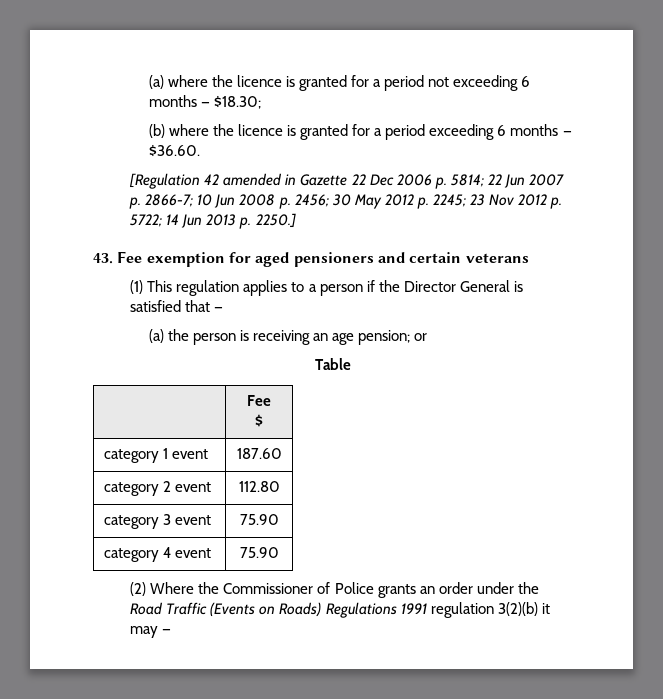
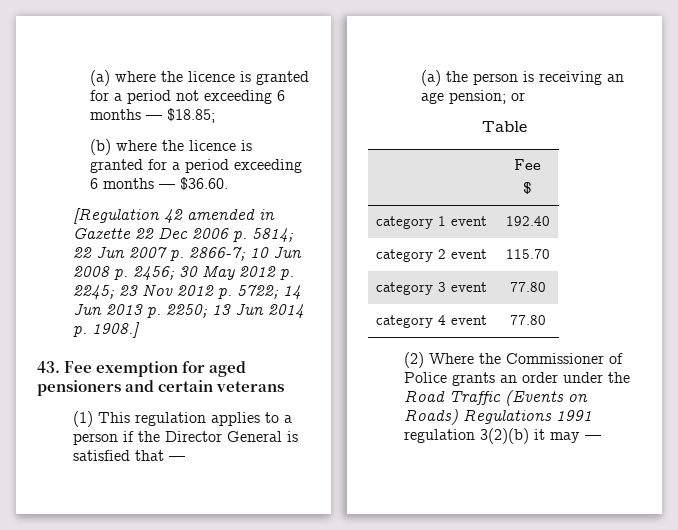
[214,95,262,109] $18.30; -> [167,108,216,123] $18.85;
[255,213,296,228] 2250.] -> [165,303,304,319] [72,322,140,338] 2250; 13 Jun 2014 p. 1908.]
[236,448,282,459] 187.60 -> [505,216,550,226] 192.40
[238,481,280,492] 112.80 -> [505,249,550,259] 115.70
[239,514,279,525] 75.90 -> [509,282,546,292] 77.80
[239,547,279,558] 75.90 -> [509,315,546,325] 77.80

